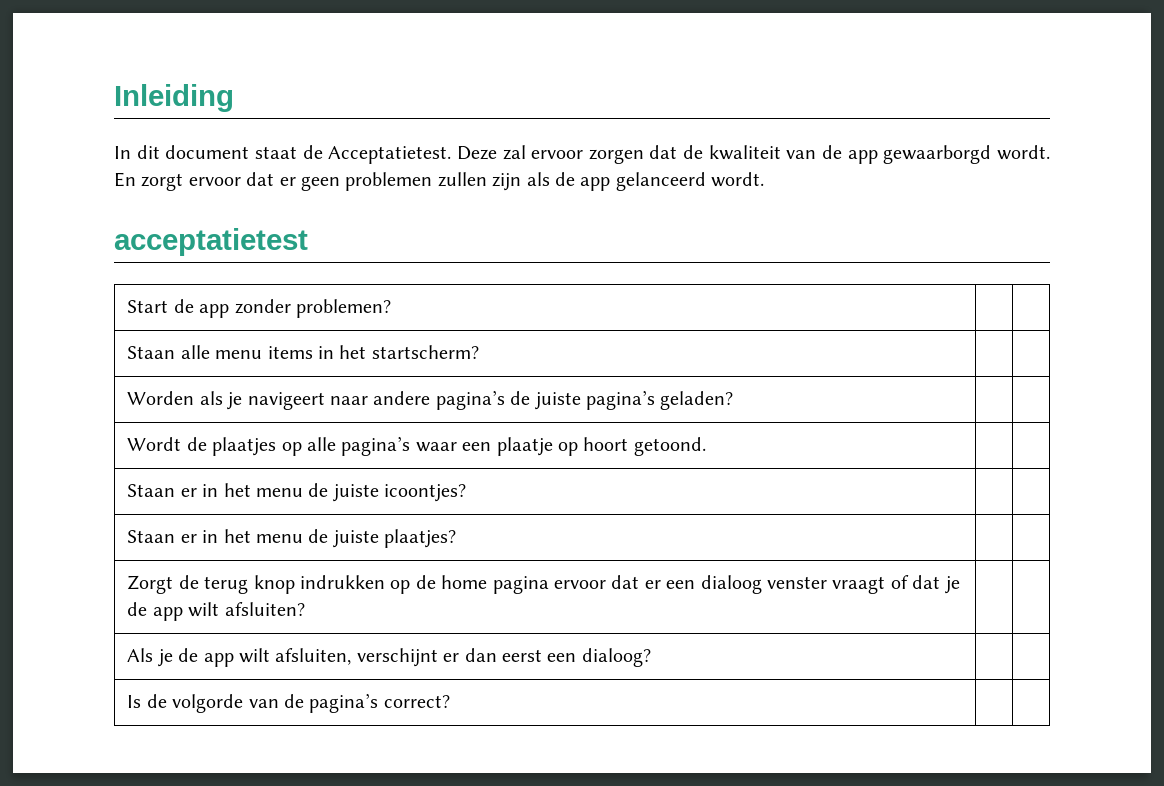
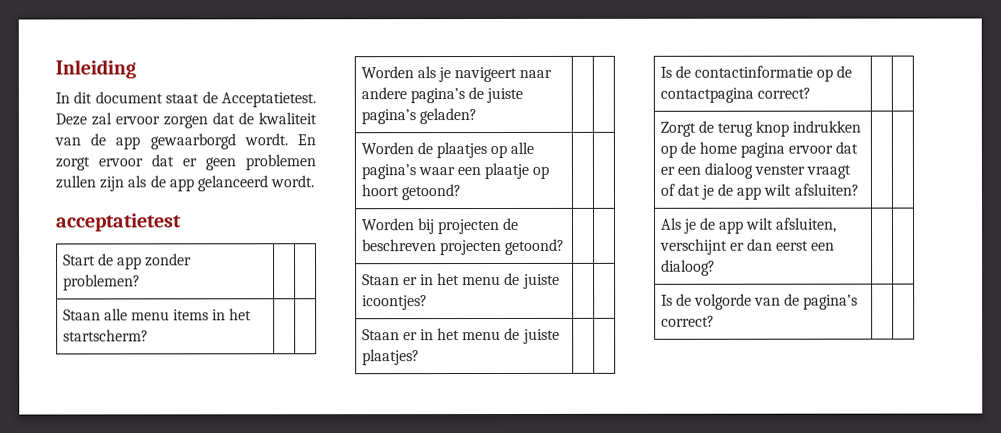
[127,437,182,451] Wordt -> [360,142,414,155] Worden
[633,437,706,456] getoond. -> [400,184,461,201] [361,217,520,235] [361,238,565,256] getoond? | | // Worden bij projecten de beschreven projecten getoond?
(457, 538) none -> [659,65,853,82] [659,87,811,103] // Is de contactinformatie op de contactpagina correct? | |

